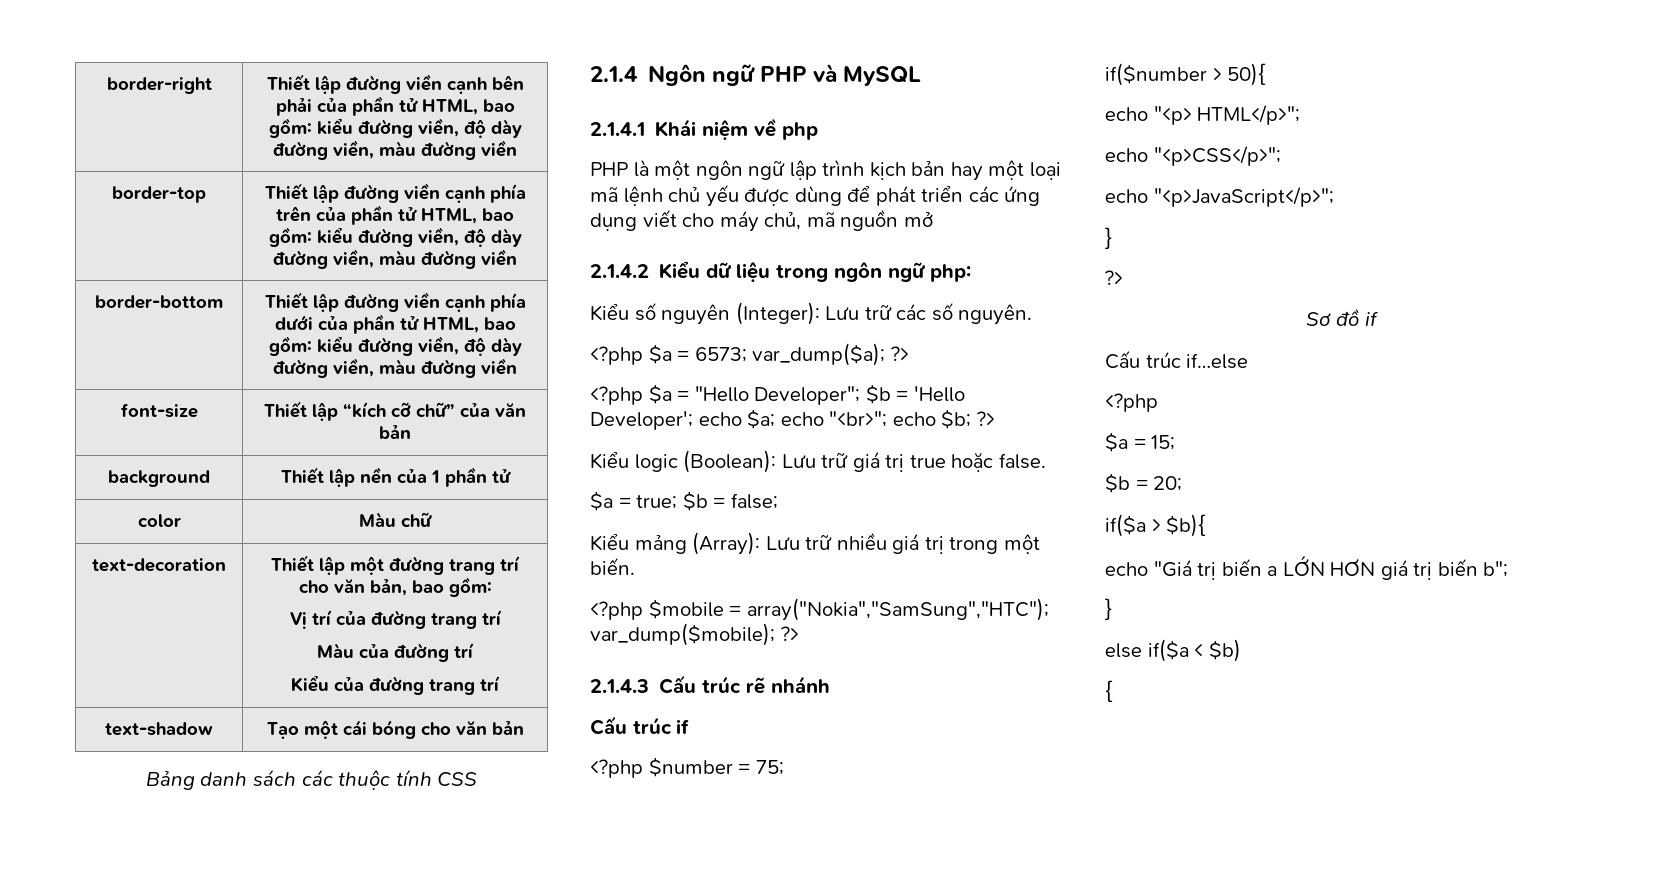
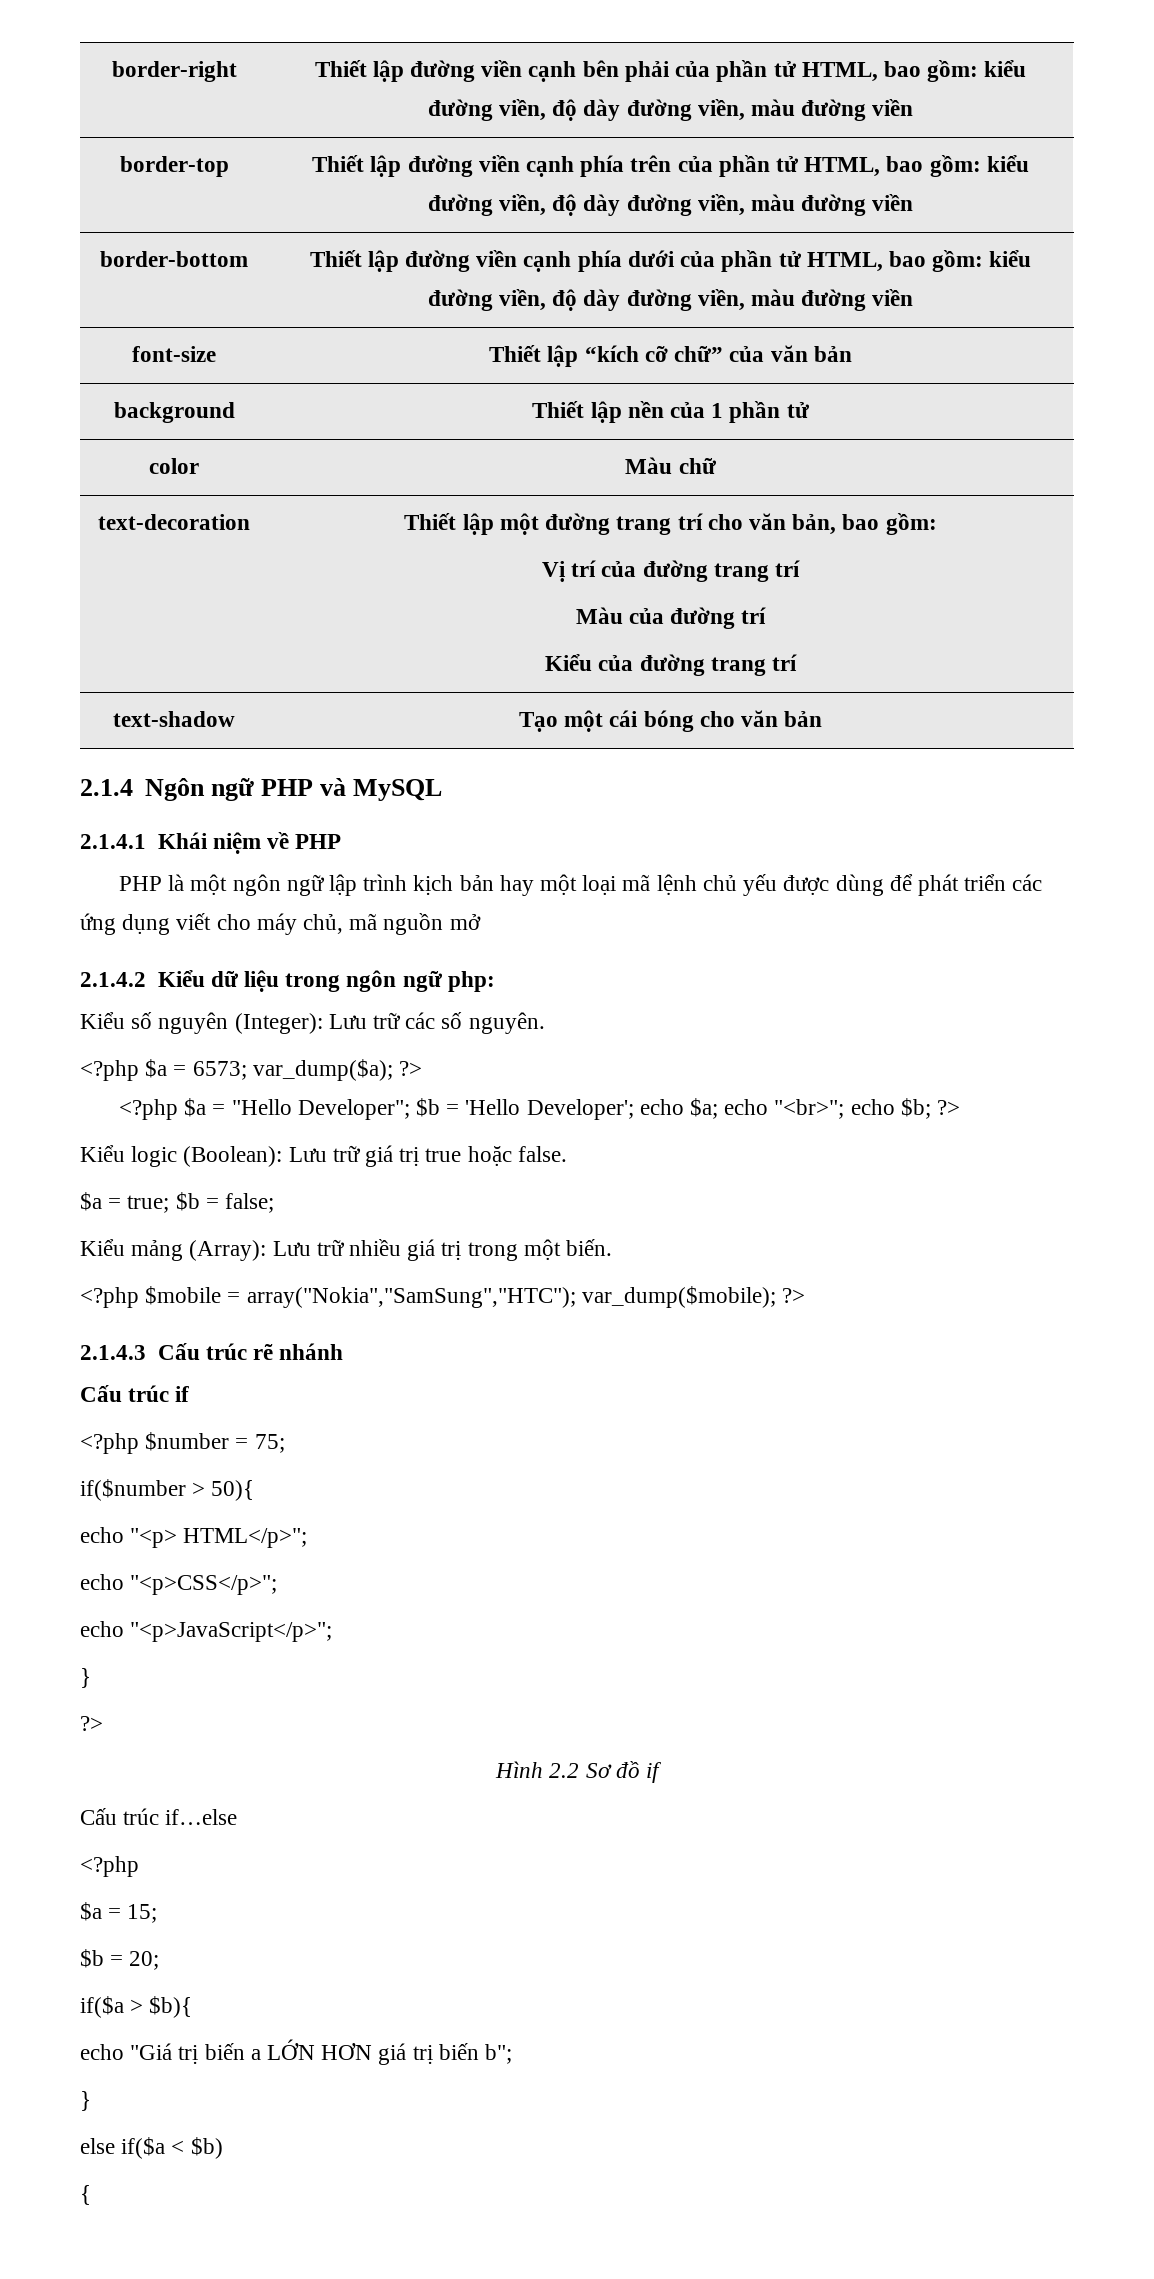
[145,769,478,790] // Bảng danh sách các thuộc tính CSS -> (823, 719) none
[782,122,819,140] php -> [295,834,342,849] PHP
(1123, 277) none -> [495,1761,580,1778] Hình 2.2

